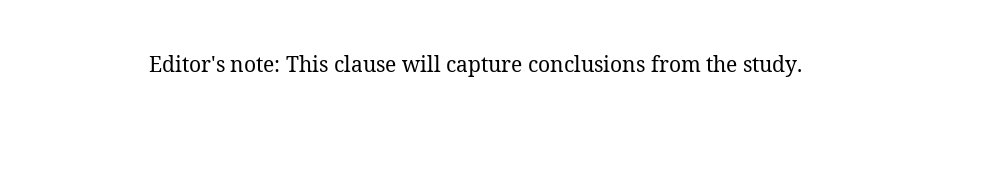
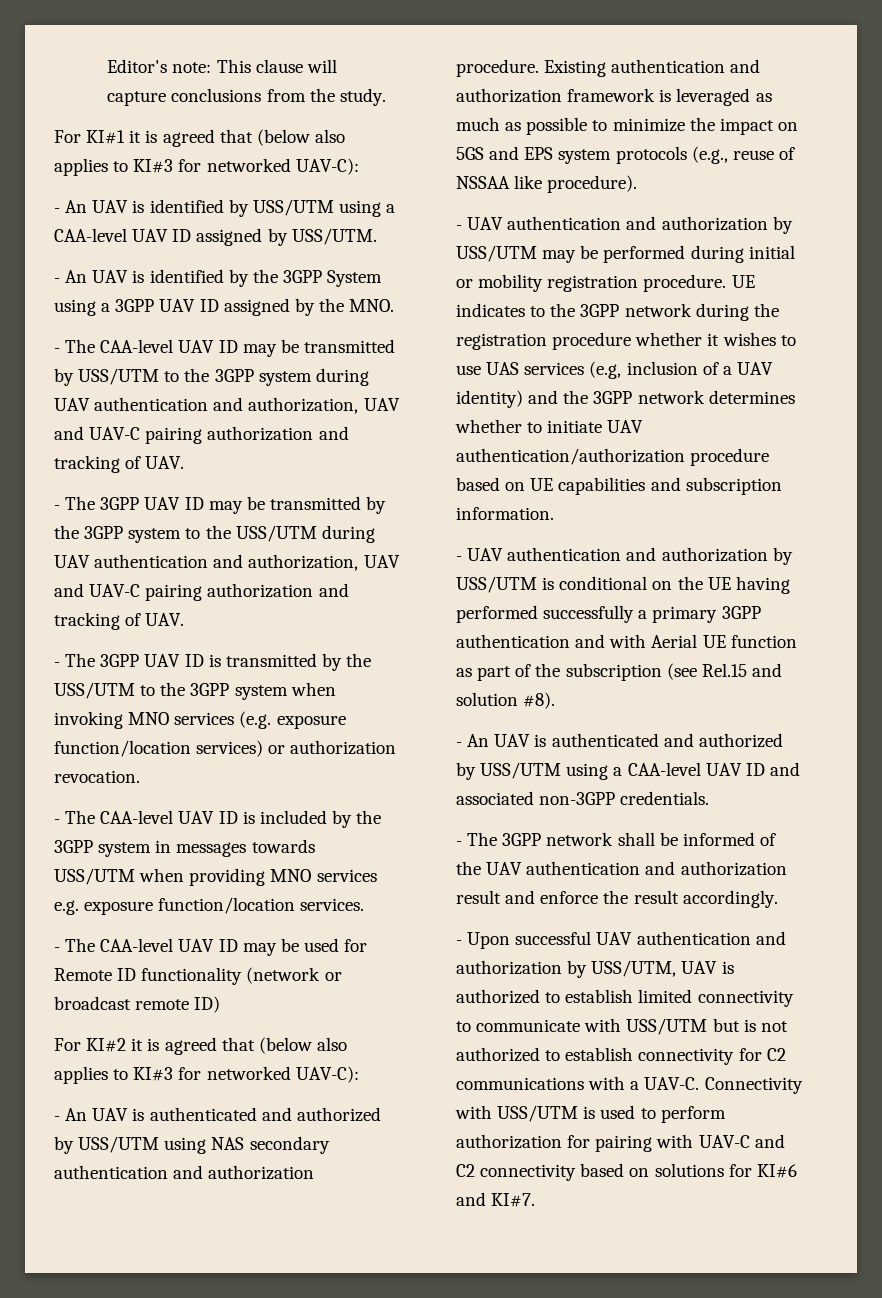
(802, 66) none -> [54,129,345,147] [54,158,359,176] [54,199,396,217] [54,228,377,246] [54,269,383,287] [54,298,395,316] [54,339,395,357] [54,368,369,386] [54,397,400,414] [54,426,349,444] [54,455,185,473] [54,496,387,514] [54,525,375,543] [54,554,400,571] [54,583,349,601] [54,612,185,630] [54,653,372,671] [54,682,336,700] [54,711,346,729] [54,740,397,757] [54,770,140,783] [54,810,382,828] [54,839,315,857] [54,868,377,886] [54,897,365,915] [54,938,368,956] [54,967,342,985] [54,996,221,1013] [54,1037,347,1055] [54,1066,359,1084] [54,1107,381,1122] [54,1136,330,1154] [54,1165,315,1180] [456,59,761,77] [456,88,772,106] [456,117,798,135] [456,146,795,164] [456,175,638,193] [456,216,793,234] [456,245,795,263] [456,274,755,292] [456,303,779,321] [456,332,796,350] [456,361,773,379] [456,390,795,408] [455,419,644,433] [456,448,770,466] [456,477,782,495] [456,507,554,520] [456,547,793,565] [456,576,790,594] [456,605,761,623] [456,634,797,648] [456,663,782,681] [456,692,556,709] [456,733,783,748] [456,762,800,780] [456,791,710,805] [456,832,776,846] [456,861,787,876] [456,890,778,908] [456,931,786,949] [456,960,734,978] [456,989,794,1007] [456,1018,788,1035] [456,1047,786,1065] [456,1076,803,1094] [455,1105,726,1123] [456,1134,785,1152] [456,1163,797,1181] [456,1192,536,1207] // For KI#1 it is agreed that (below also applies to KI#3 for networked UAV-C): // - An UAV is identified by USS/UTM using a CAA-level UAV ID assigned by USS/UTM. // - An UAV is identified by the 3GPP System using a 3GPP UAV ID assigned by the MNO. // - The CAA-level UAV ID may be transmitted by USS/UTM to the 3GPP system during UAV authentication and authorization, UAV and UAV-C pairing authorization and tracking of UAV. // - The 3GPP UAV ID may be transmitted by the 3GPP system to the USS/UTM during UAV authentication and authorization, UAV and UAV-C pairing authorization and tracking of UAV. // - The 3GPP UAV ID is transmitted by the USS/UTM to the 3GPP system when invoking MNO services (e.g. exposure function/location services) or authorization revocation. // - The CAA-level UAV ID is included by the 3GPP system in messages towards USS/UTM when providing MNO services e.g. exposure function/location services. // - The CAA-level UAV ID may be used for Remote ID functionality (network or broadcast remote ID) // For KI#2 it is agreed that (below also applies to KI#3 for networked UAV-C): // - An UAV is authenticated and authorized by USS/UTM using NAS secondary authentication and authorization procedure. Existing authentication and authorization framework is leveraged as much as possible to minimize the impact on 5GS and EPS system protocols (e.g., reuse of NSSAA like procedure). // - UAV authentication and authorization by USS/UTM may be performed during initial or mobility registration procedure. UE indicates to the 3GPP network during the registration procedure whether it wishes to use UAS services (e.g, inclusion of a UAV identity) and the 3GPP network determines whether to initiate UAV authentication/authorization procedure based on UE capabilities and subscription information. // - UAV authentication and authorization by USS/UTM is conditional on the UE having performed successfully a primary 3GPP authentication and with Aerial UE function as part of the subscription (see Rel.15 and solution #8). // - An UAV is authenticated and authorized by USS/UTM using a CAA-level UAV ID and associated non-3GPP credentials. // - The 3GPP network shall be informed of the UAV authentication and authorization result and enforce the result accordingly. // - Upon successful UAV authentication and authorization by USS/UTM, UAV is authorized to establish limited connectivity to communicate with USS/UTM but is not authorized to establish connectivity for C2 communications with a UAV-C. Connectivity with USS/UTM is used to perform authorization for pairing with UAV-C and C2 connectivity based on solutions for KI#6 and KI#7.

